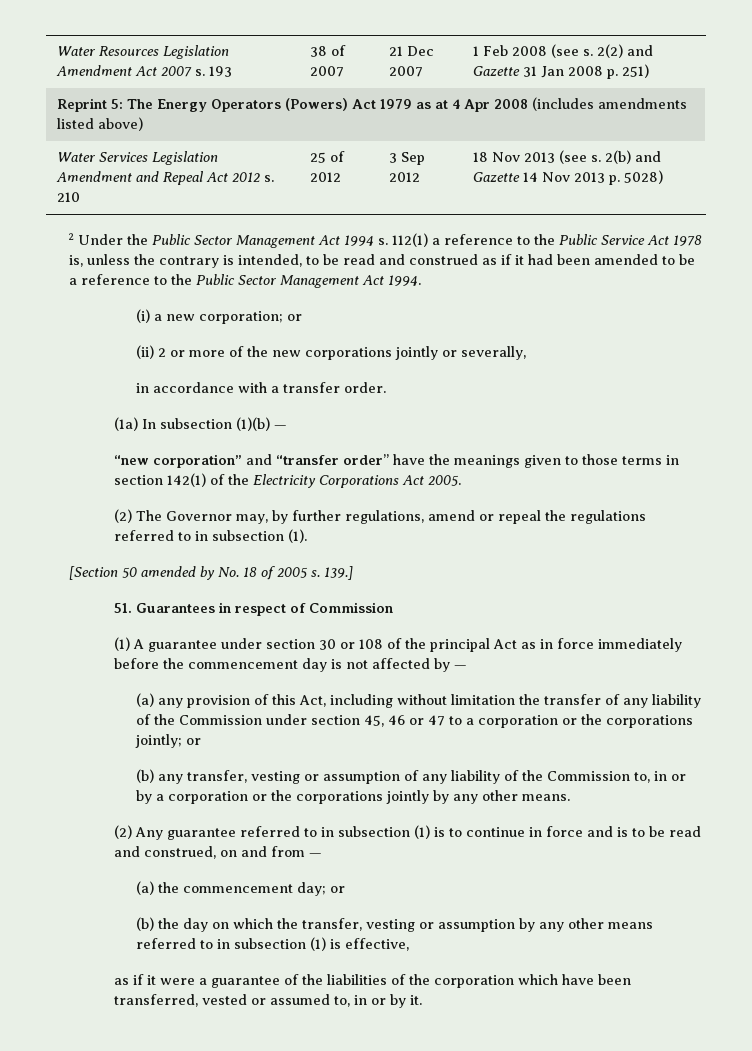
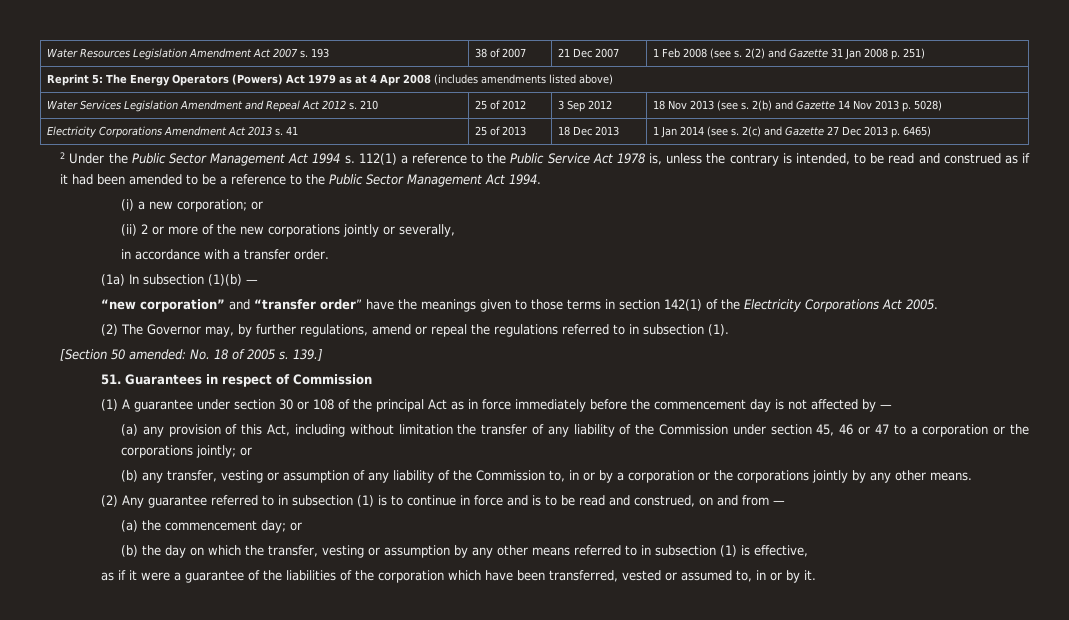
(664, 177) none -> [47,126,299,138] [475,126,527,136] [558,126,620,136] [653,126,932,138] // Electricity Corporations Amendment Act 2013 s. 41 | 25 of 2013 | 18 Dec 2013 | 1 Jan 2014 (see s. 2(c) and Gazette 27 Dec 2013 p. 6465)
[140,566,215,580] amended by -> [129,349,187,360] amended:

